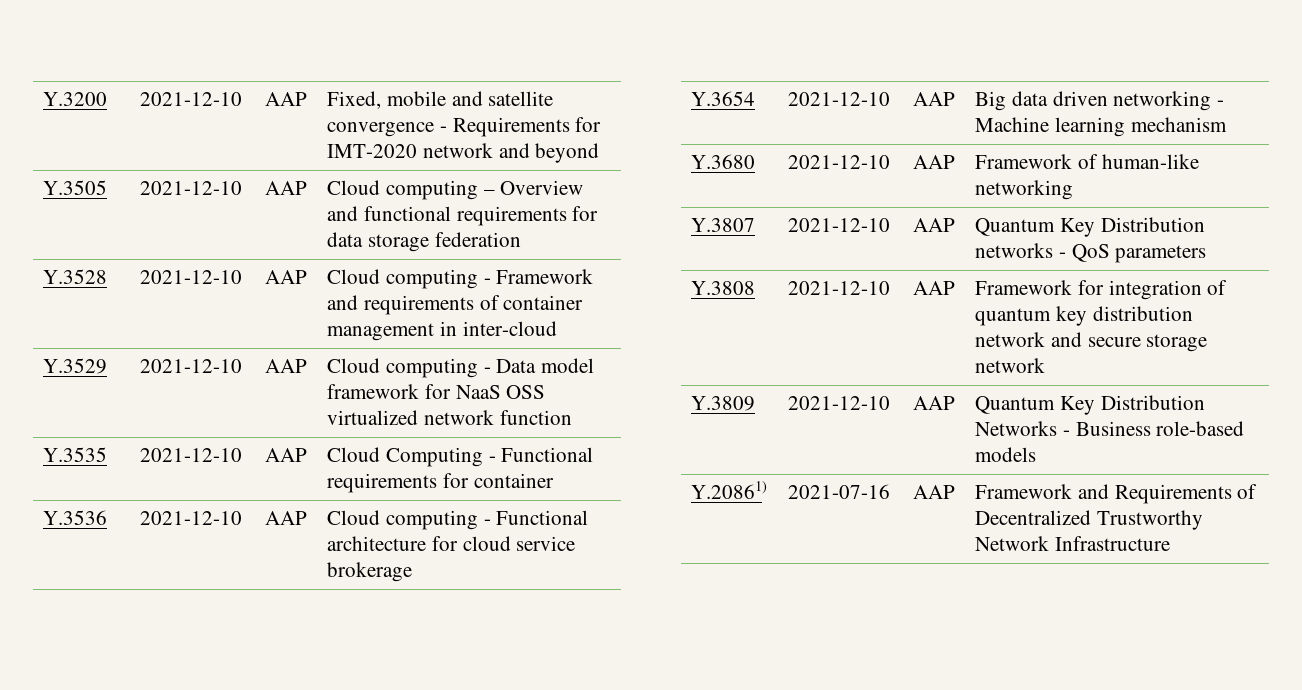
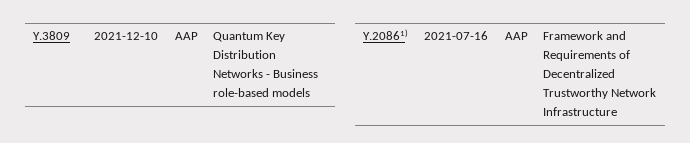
[43,92,108,106] [140,92,243,106] [265,92,307,106] [327,91,554,109] [327,117,602,137] [327,143,600,163] [43,180,108,195] [140,181,243,195] [265,181,307,195] [327,180,584,200] [327,206,599,226] [327,232,521,252] [43,269,108,284] [140,270,243,284] [265,270,307,284] [327,269,594,289] [327,295,584,315] [327,321,557,341] [43,358,108,374] [140,359,243,373] [265,359,307,373] [327,358,594,378] [327,384,546,399] [327,410,572,425] [43,447,108,462] [140,448,243,462] [265,448,307,462] [327,447,594,467] [327,473,554,493] [43,510,108,525] [140,511,243,525] [265,511,307,525] [327,510,589,530] [327,536,576,551] [327,562,413,582] [691,91,756,106] [788,92,891,106] [913,92,955,106] [975,91,1224,111] [975,117,1227,137] [691,154,756,169] [788,155,891,169] [913,155,955,169] [975,154,1199,169] [975,180,1074,200] [691,218,756,232] [788,218,891,232] [913,218,955,232] [975,217,1205,237] [975,243,1207,263] [691,281,756,295] [788,281,891,295] [913,281,955,295] [975,280,1228,300] [975,306,1193,326] [975,332,1208,352] [975,358,1046,373] Y.3200 | 2021-12-10 | AAP | Fixed, mobile and satellite convergence - Requirements for IMT-2020 network and beyond // Y.3505 | 2021-12-10 | AAP | Cloud computing – Overview and functional requirements for data storage federation // Y.3528 | 2021-12-10 | AAP | Cloud computing - Framework and requirements of container management in inter-cloud // Y.3529 | 2021-12-10 | AAP | Cloud computing - Data model framework for NaaS OSS virtualized network function // Y.3535 | 2021-12-10 | AAP | Cloud Computing - Functional requirements for container // Y.3536 | 2021-12-10 | AAP | Cloud computing - Functional architecture for cloud service brokerage // Y.3654 | 2021-12-10 | AAP | Big data driven networking - Machine learning mechanism // Y.3680 | 2021-12-10 | AAP | Framework of human-like networking // Y.3807 | 2021-12-10 | AAP | Quantum Key Distribution networks - QoS parameters // Y.3808 | 2021-12-10 | AAP | Framework for integration of quantum key distribution network and secure storage network // -> (32, 35) none

